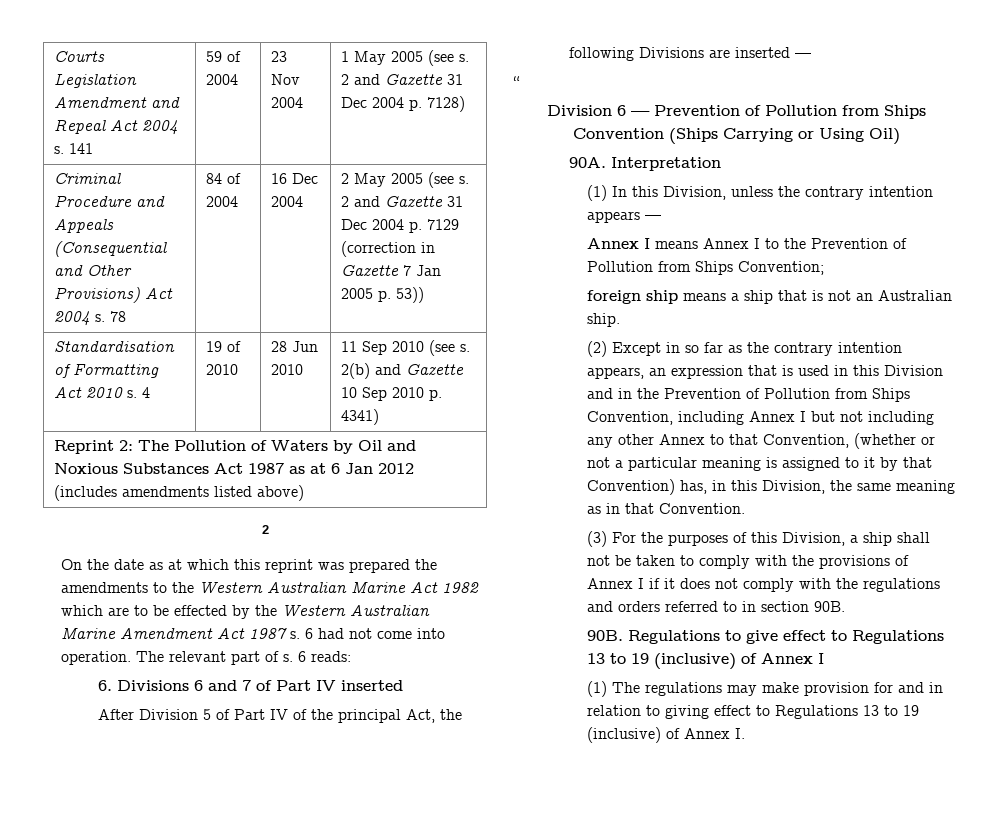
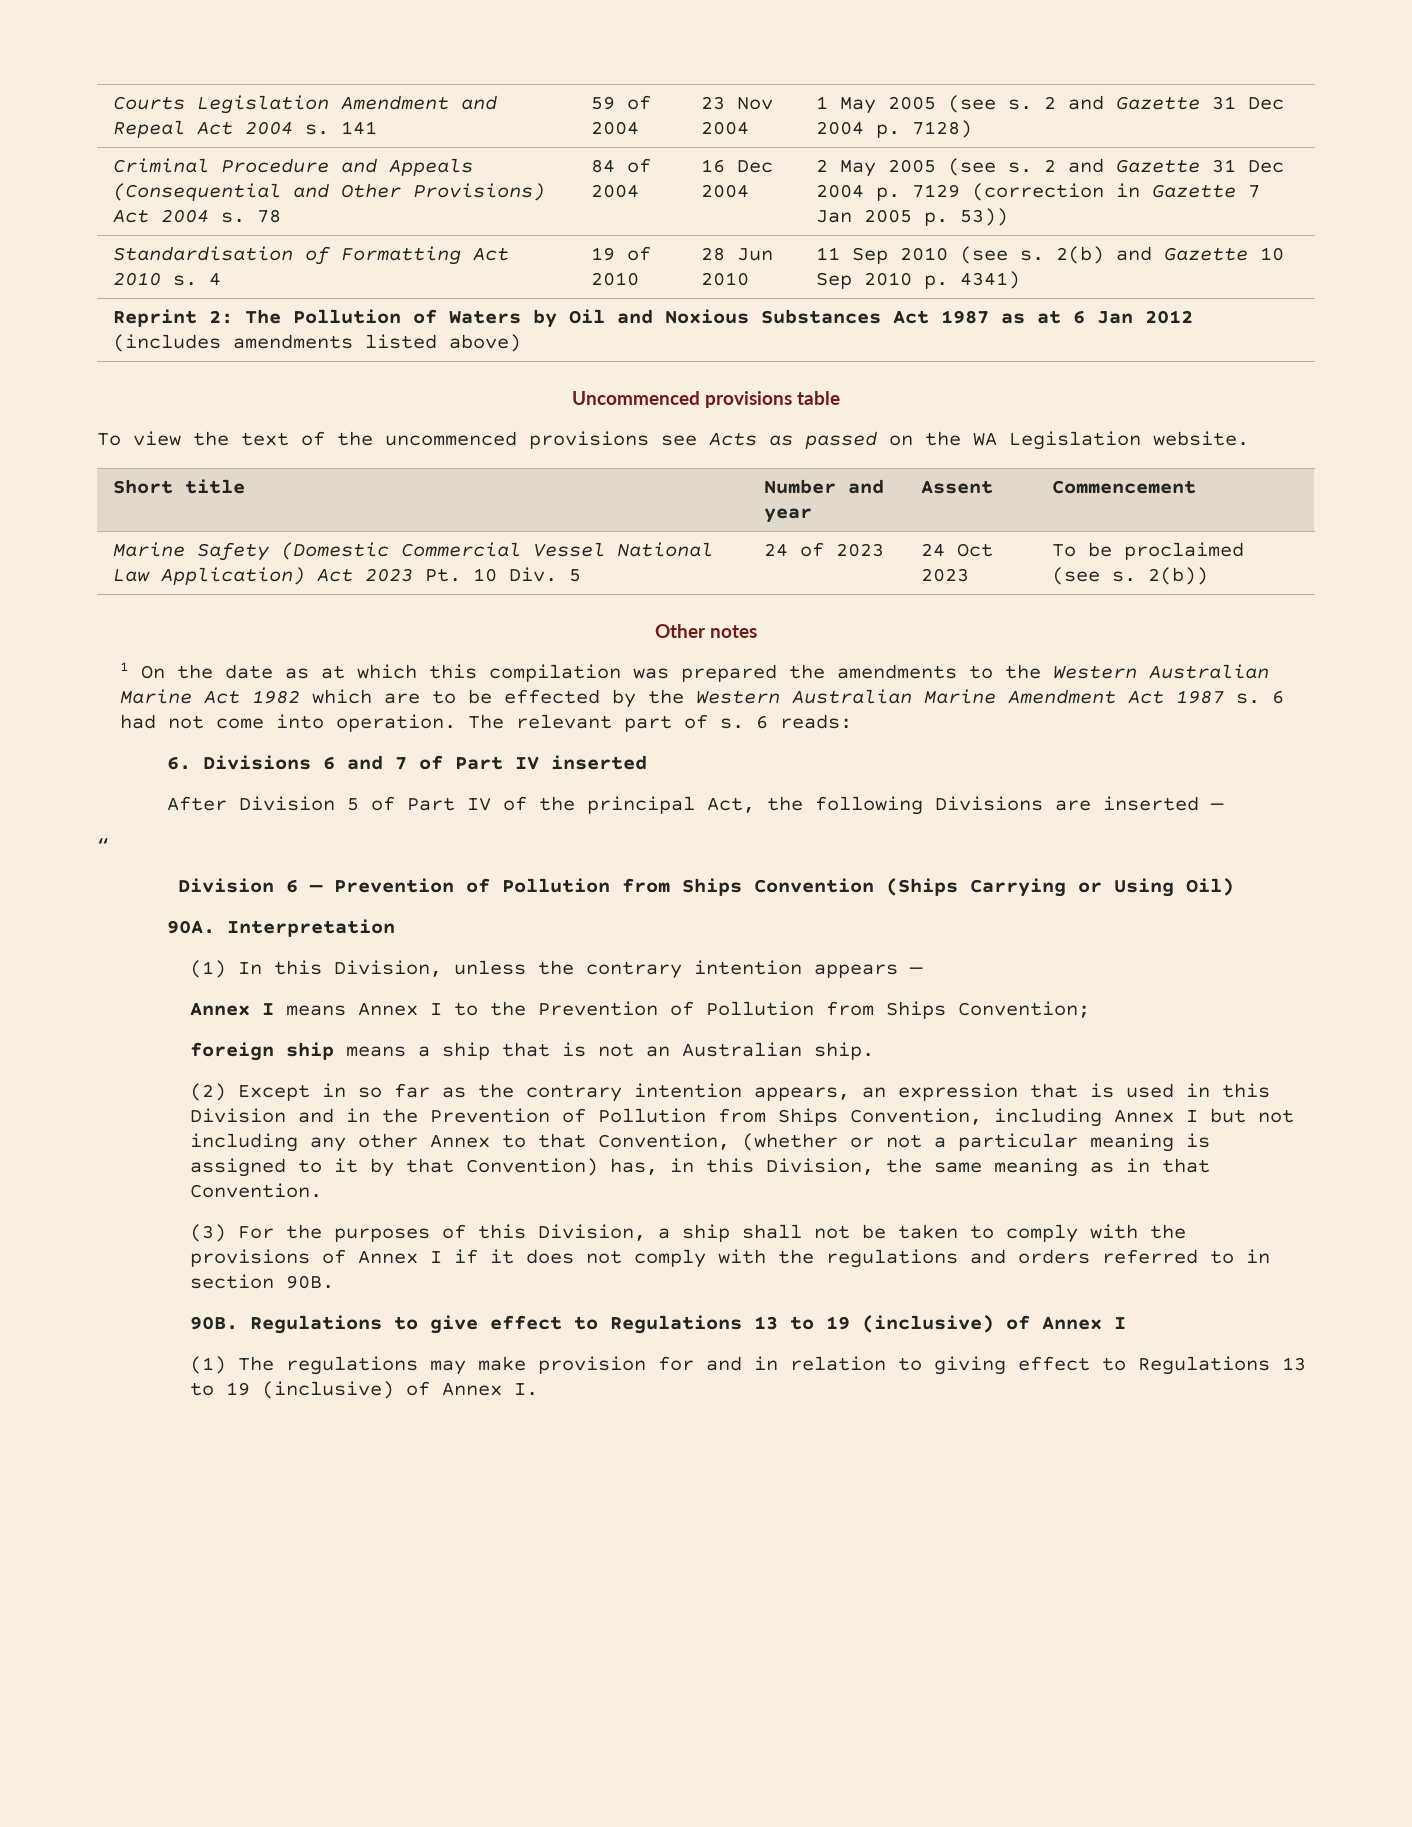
[261,525,269,534] 2 // -> [571,391,841,408] [97,431,1249,450] [112,479,245,494] [763,479,884,494] [763,508,812,523] [920,480,993,494] [1051,480,1196,494] [112,542,713,561] [112,567,581,585] [763,542,884,557] [920,543,993,557] [920,568,969,582] [1051,542,1244,560] [1051,567,1208,585] [654,624,758,638] [120,662,130,671] Uncommenced provisions table // To view the text of the uncommenced provisions see Acts as passed on the WA Legislation website. // Short title | Number and year | Assent | Commencement // Marine Safety (Domestic Commercial Vessel National Law Application) Act 2023 Pt. 10 Div. 5 | 24 of 2023 | 24 Oct 2023 | To be proclaimed (see s. 2(b)) // Other notes // 1
[265,559,314,573] reprint -> [489,664,622,682] compilation

